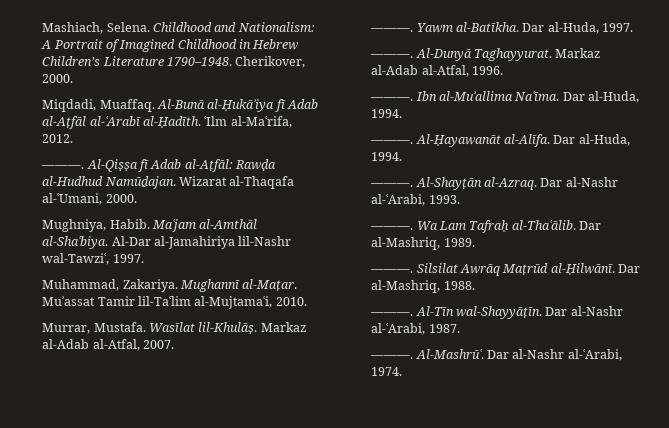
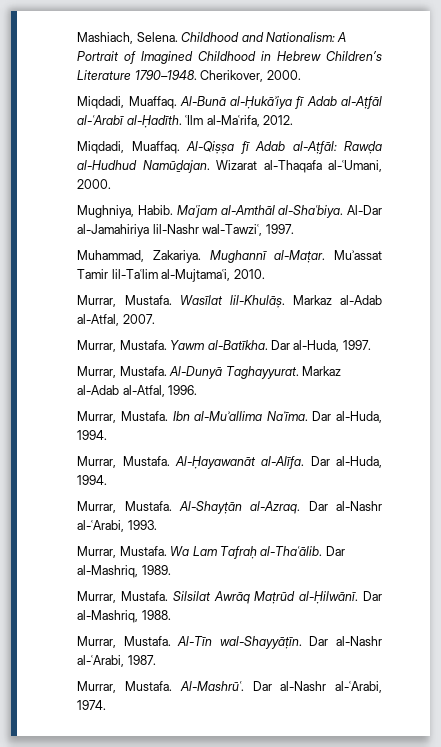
[41,165,85,169] ———. -> [77,141,180,154] Miqdadi, Muaffaq.
[370,28,414,32] ———. -> [77,340,167,352] Murrar, Mustafa.
[370,54,414,58] ———. -> [77,366,167,378] Murrar, Mustafa.
[370,97,414,101] ———. -> [77,411,169,423] Murrar, Mustafa.
[370,140,414,144] ———. -> [77,456,170,468] Murrar, Mustafa.
[370,183,414,187] ———. -> [77,501,172,513] Murrar, Mustafa.
[370,226,414,230] ———. -> [77,546,167,558] Murrar, Mustafa.
[370,269,414,273] ———. -> [77,591,169,603] Murrar, Mustafa.
[370,312,414,316] ———. -> [77,636,171,648] Murrar, Mustafa.
[370,355,414,359] ———. -> [77,681,173,693] Murrar, Mustafa.

